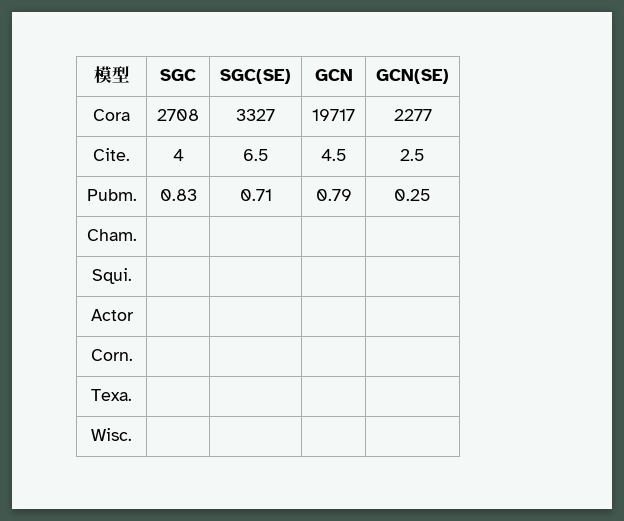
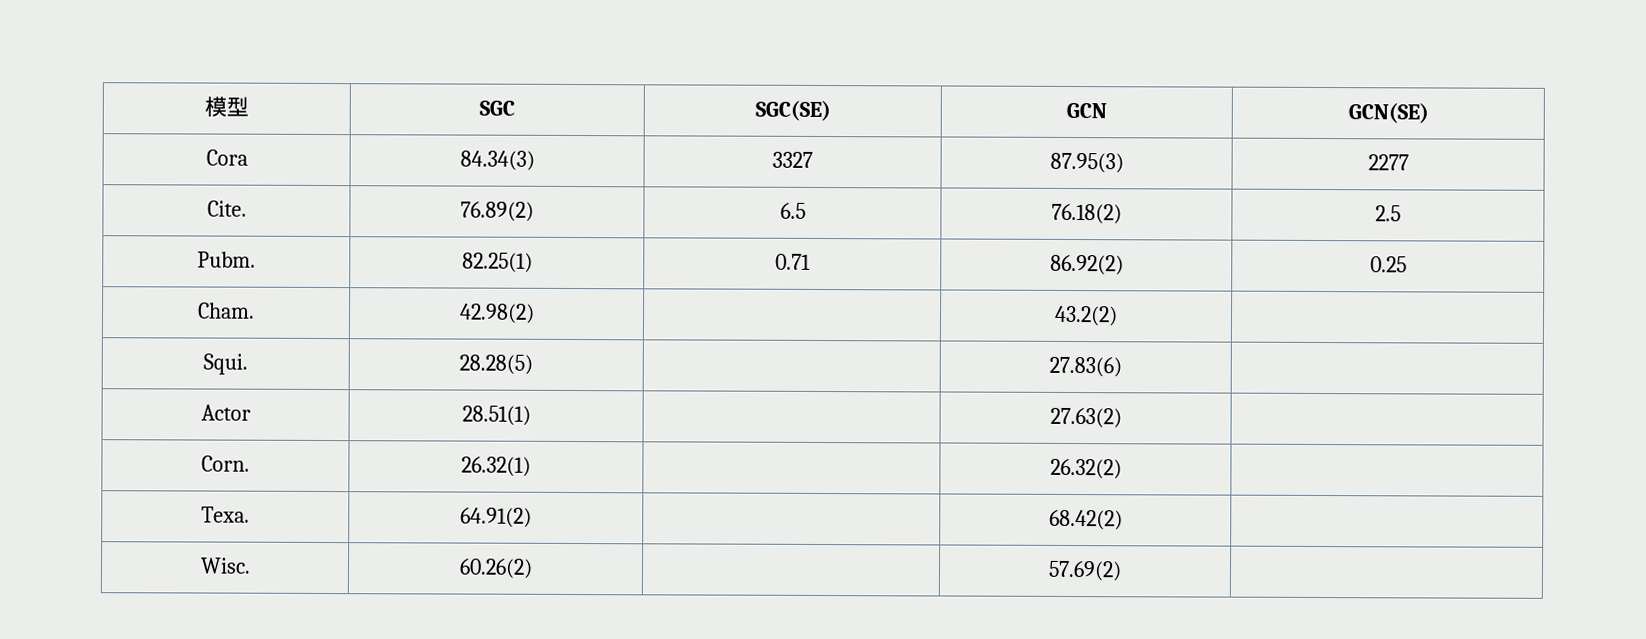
[157,109,199,121] 2708 -> [459,150,535,171] 84.34(3)
[312,109,355,121] 19717 -> [1049,152,1124,174] 87.95(3)
[172,149,184,161] 4 -> [460,201,534,222] 76.89(2)
[320,149,347,161] 4.5 -> [1051,203,1122,225] 76.18(2)
[159,189,197,201] 0.83 -> [461,252,533,273] 82.25(1)
[315,189,352,201] 0.79 -> [1049,254,1124,276] 86.92(2)
(137, 235) | | -> [458,303,535,324] [1054,305,1118,327] 42.98(2) | | 43.2(2)
(132, 276) | | -> [459,354,533,375] [1049,356,1122,378] 28.28(5) | | 27.83(6)
(134, 315) | | -> [461,405,531,426] [1049,407,1122,429] 28.51(1) | | 27.63(2)
(133, 355) | | -> [461,456,531,477] [1049,458,1122,480] 26.32(1) | | 26.32(2)
(132, 395) | | -> [460,507,532,528] [1048,509,1123,531] 64.91(2) | | 68.42(2)
(132, 434) | | -> [458,558,533,579] [1048,560,1122,582] 60.26(2) | | 57.69(2)

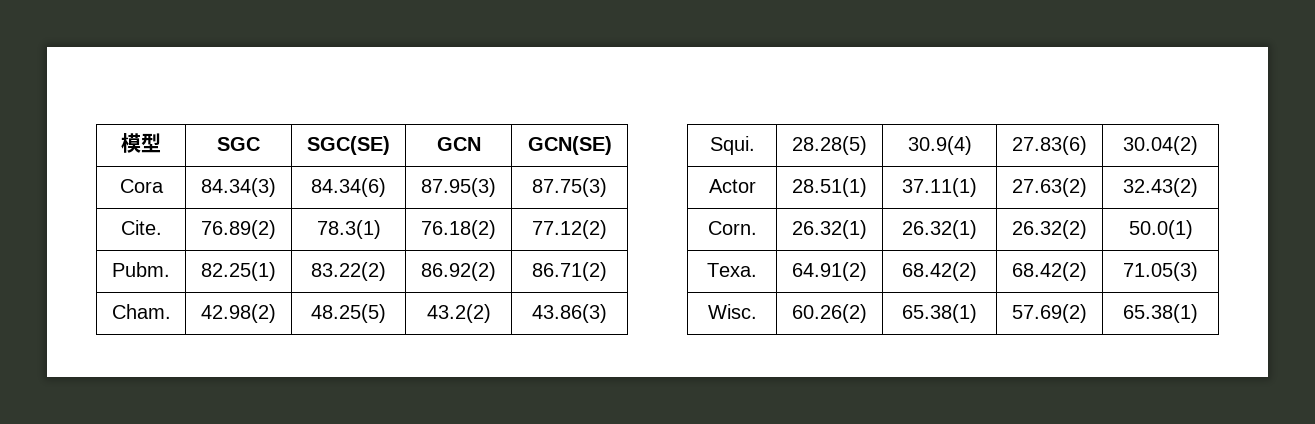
[772,151,813,168] 3327 -> [311,178,386,197] 84.34(6)
[1367,154,1409,171] 2277 -> [532,178,607,197] 87.75(3)
[779,202,806,219] 6.5 -> [316,220,381,239] 78.3(1)
[1375,205,1401,222] 2.5 -> [532,220,607,239] 77.12(2)
[775,253,811,270] 0.71 -> [311,262,386,281] 83.22(2)
[1369,256,1407,273] 0.25 -> [532,262,607,281] 86.71(2)
(535, 313) none -> [311,304,386,323] 48.25(5)
(1118, 316) none -> [532,304,607,323] 43.86(3)
(533, 364) none -> [907,136,972,155] 30.9(4)
(1122, 367) none -> [1123,136,1198,155] 30.04(2)
(531, 415) none -> [902,178,977,197] 37.11(1)
(1122, 418) none -> [1123,178,1198,197] 32.43(2)
(531, 466) none -> [902,220,977,239] 26.32(1)
(1122, 469) none -> [1128,220,1193,239] 50.0(1)
[1048,509,1123,531] | 68.42(2) | -> [902,262,977,281] [1012,262,1087,281] [1123,262,1198,281] 68.42(2) | 68.42(2) | 71.05(3)
(533, 568) none -> [902,304,977,323] 65.38(1)
(1122, 571) none -> [1123,304,1198,323] 65.38(1)

